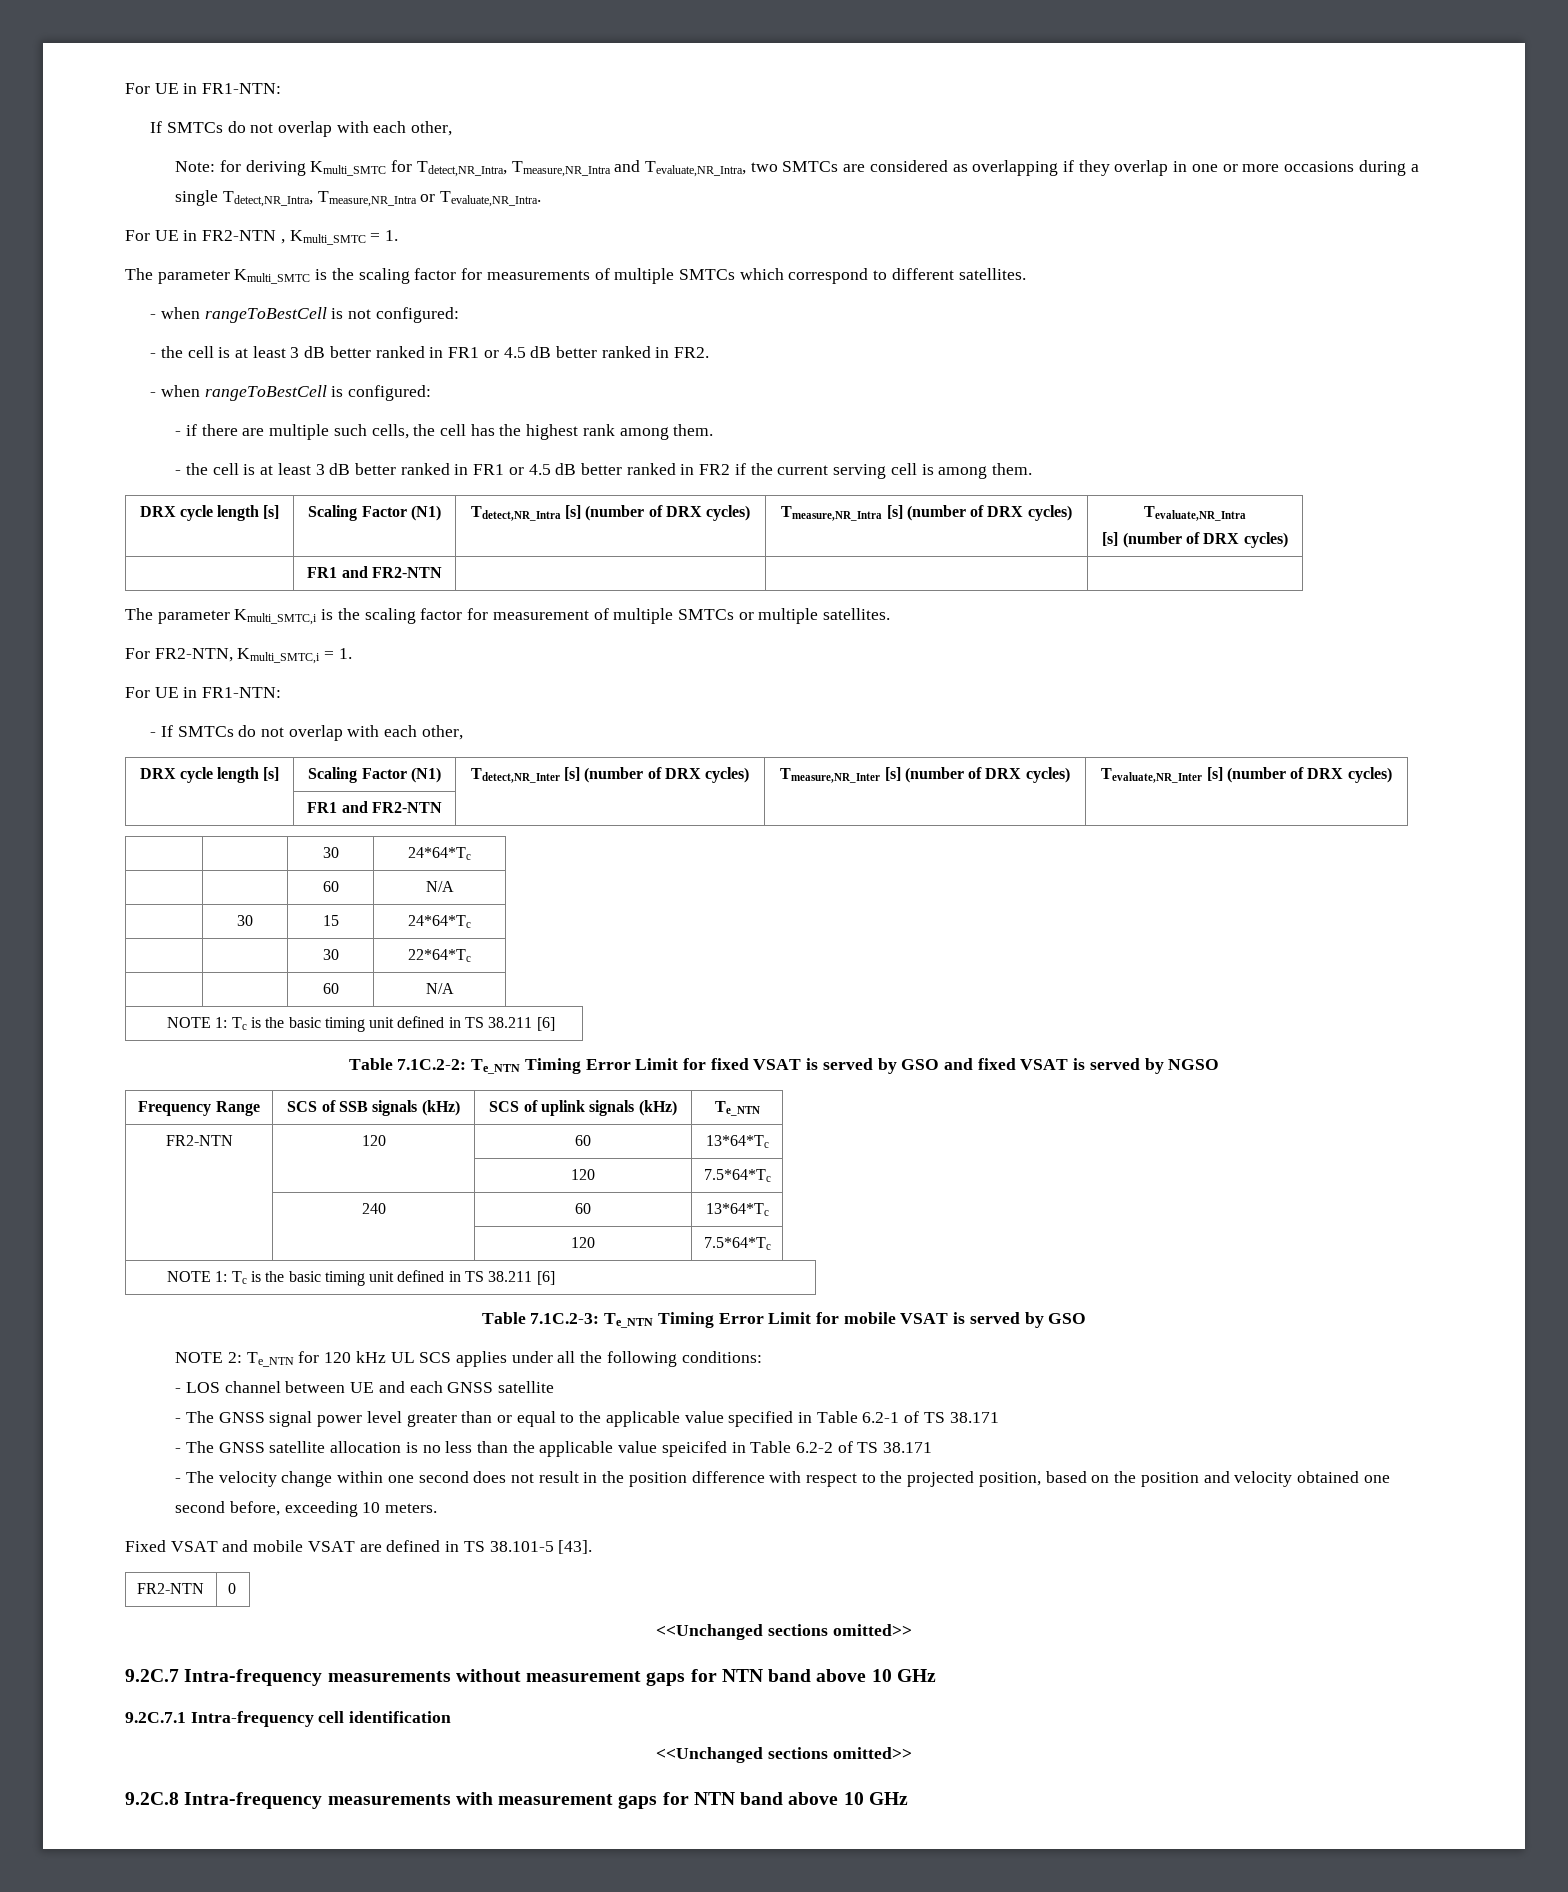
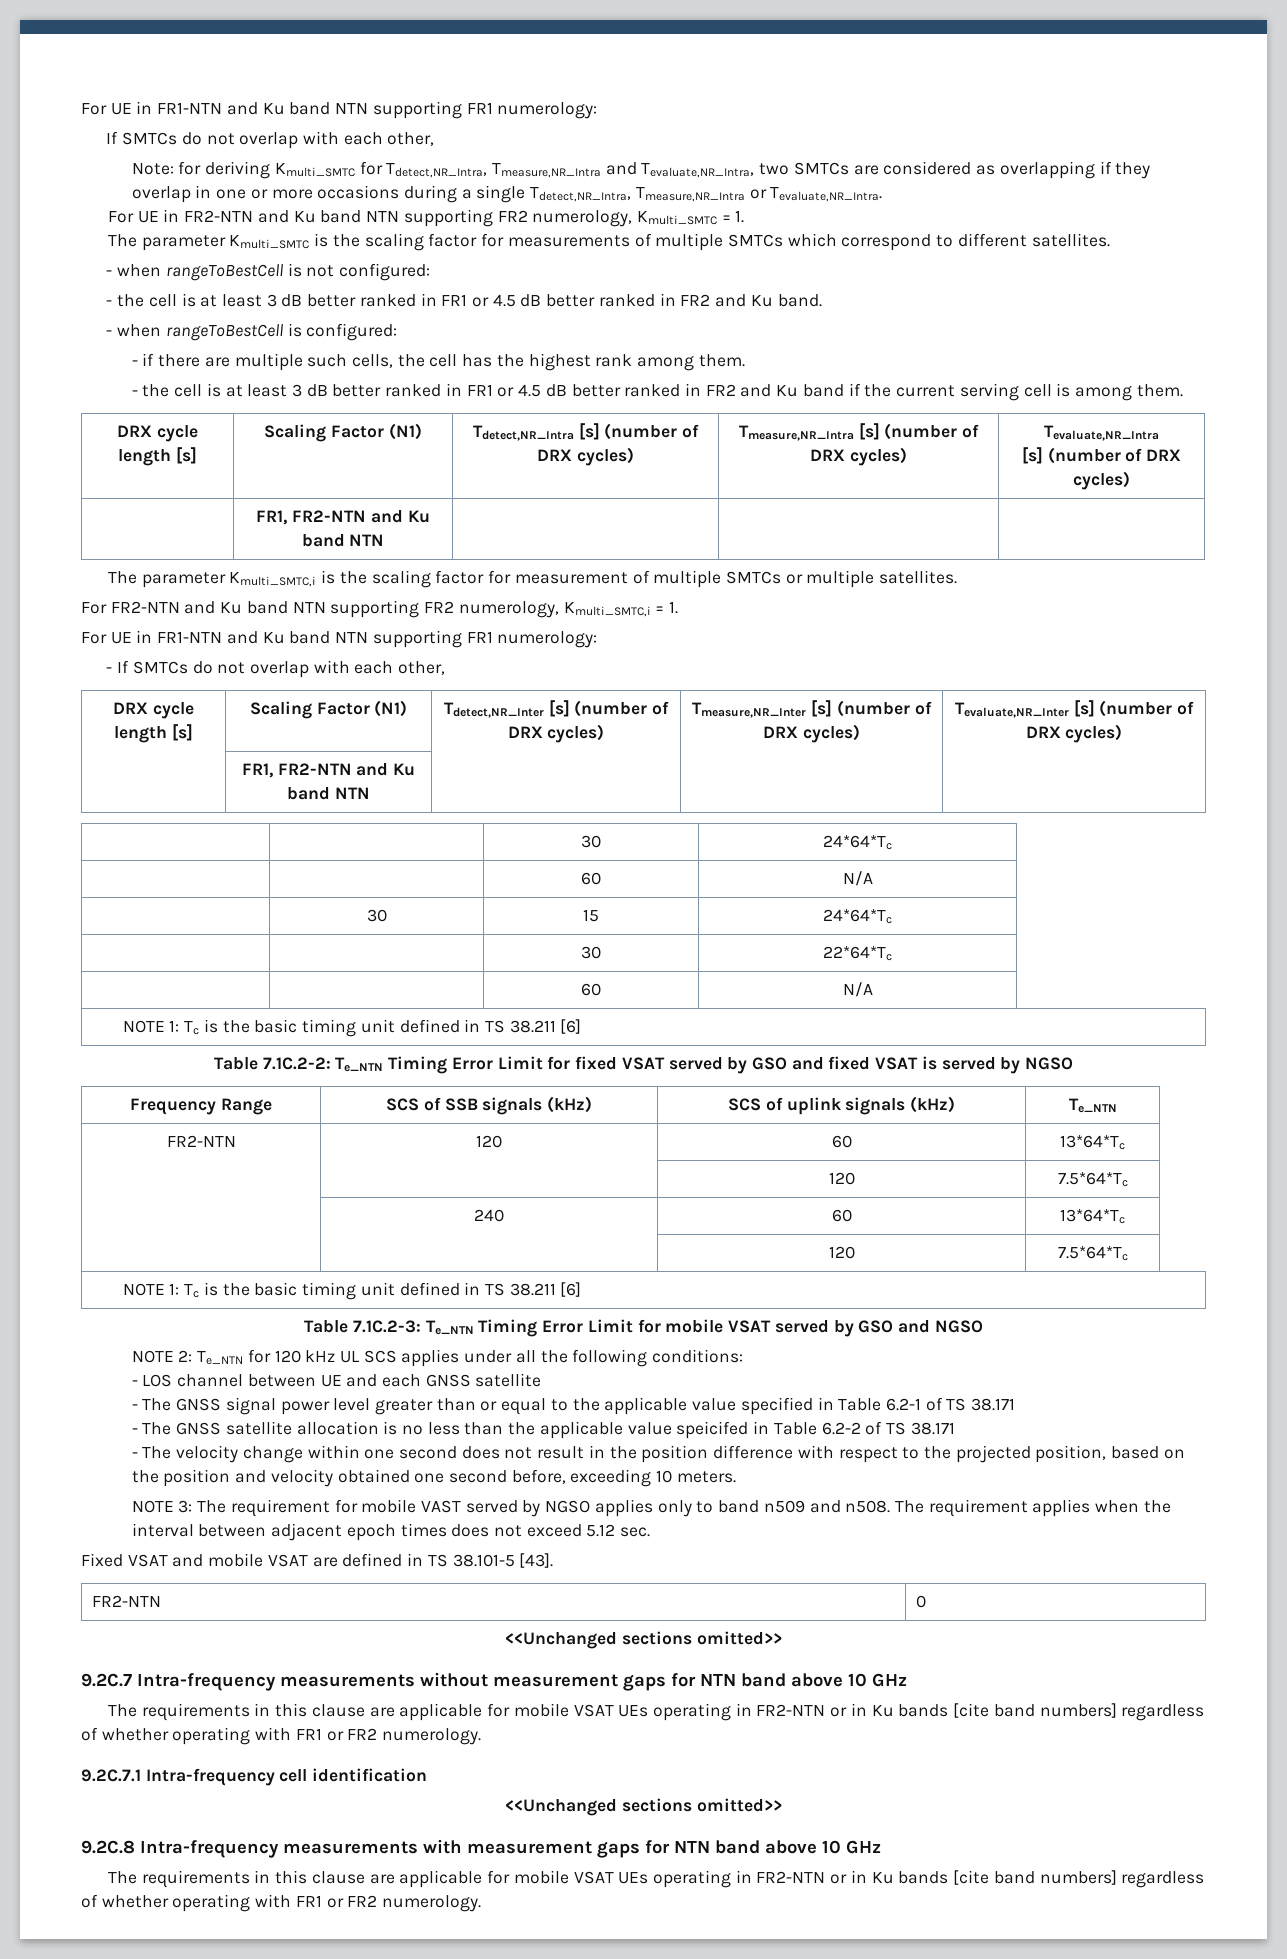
[125,83,282,94] For UE in FR1-NTN: -> [81,101,598,119] For UE in FR1-NTN and Ku band NTN supporting FR1 numerology:
[280,239,285,244] , -> [257,209,633,227] and Ku band NTN supporting FR2 numerology,
[674,347,710,358] FR2. -> [680,294,822,307] FR2 and Ku band.
(731, 469) none -> [740,384,844,397] and Ku band
[307,566,442,578] FR1 and FR2-NTN -> [256,510,430,525] [301,534,385,547] FR1, FR2-NTN and Ku band NTN
[154,648,233,662] FR2-NTN, -> [110,600,559,618] FR2-NTN and Ku band NTN supporting FR2 numerology,
[202,687,282,698] FR1-NTN: -> [157,630,598,648] FR1-NTN and Ku band NTN supporting FR1 numerology:
[307,801,442,813] FR1 and FR2-NTN -> [241,763,416,778] [287,787,370,800] FR1, FR2-NTN and Ku band NTN
[806,1058,819,1070] is -> (665, 1063) none
[953,1312,1087,1328] is served by GSO -> [774,1320,983,1337] served by GSO and NGSO
(438, 1508) none -> [131,1499,1171,1517] [131,1523,651,1541] // NOTE 3: The requirement for mobile VAST served by NGSO applies only to band n509 and n508. The requirement applies when the interval between adjacent epoch times does not exceed 5.12 sec.
(936, 1675) none -> [108,1703,1205,1721] [81,1727,482,1745] // The requirements in this clause are applicable for mobile VSAT UEs operating in FR2-NTN or in Ku bands [cite band numbers] regardless of whether operating with FR1 or FR2 numerology.
(908, 1798) none -> [108,1870,1205,1888] [81,1894,482,1912] // The requirements in this clause are applicable for mobile VSAT UEs operating in FR2-NTN or in Ku bands [cite band numbers] regardless of whether operating with FR1 or FR2 numerology.

